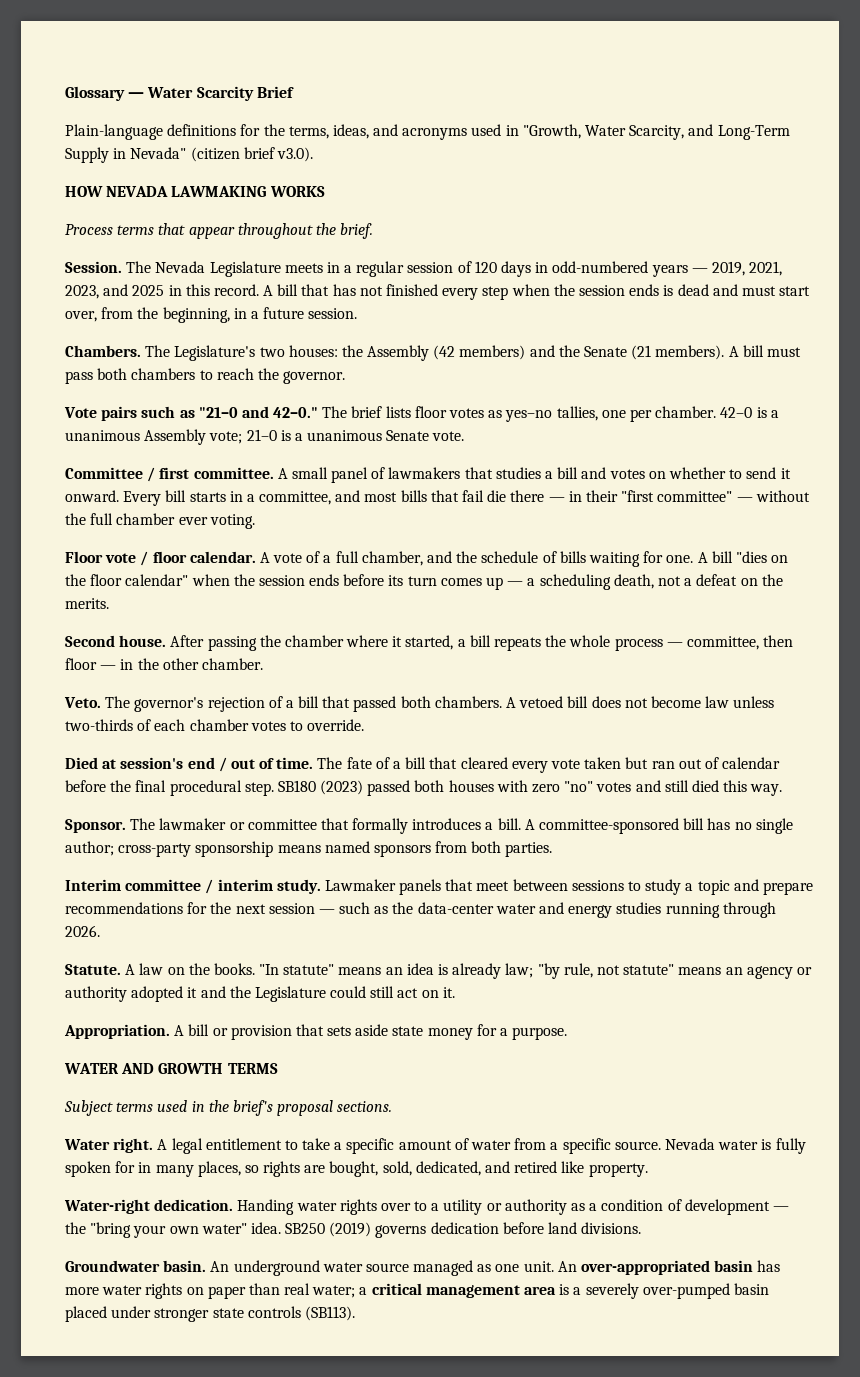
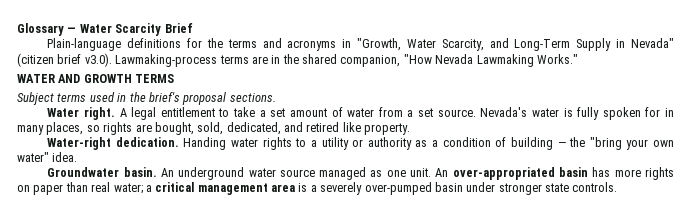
[288,124,369,139] terms, ideas, -> [227,39,257,48] terms
[471,124,502,136] used -> (337, 45) none
[65,186,325,197] [65,223,374,239] [65,261,783,277] [65,284,811,300] [65,307,358,323] [65,345,801,361] [65,368,346,384] [64,406,779,422] [65,429,465,445] [65,467,791,483] [65,490,810,506] [65,513,255,529] [65,551,789,567] [65,574,783,590] [65,598,109,609] [65,635,794,651] [65,658,263,670] [64,696,775,712] [65,719,365,731] [65,757,781,773] [65,780,783,796] [65,818,793,834] [65,841,553,857] [65,879,813,895] [65,902,776,918] [65,925,100,937] [65,963,812,979] [65,986,455,1002] [64,1024,568,1040] // HOW NEVADA LAWMAKING WORKS // Process terms that appear throughout the brief. // Session. The Nevada Legislature meets in a regular session of 120 days in odd-numbered years — 2019, 2021, 2023, and 2025 in this record. A bill that has not finished every step when the session ends is dead and must start over, from the beginning, in a future session. // Chambers. The Legislature's two houses: the Assembly (42 members) and the Senate (21 members). A bill must pass both chambers to reach the governor. // Vote pairs such as "21–0 and 42–0." The brief lists floor votes as yes–no tallies, one per chamber. 42–0 is a unanimous Assembly vote; 21–0 is a unanimous Senate vote. // Committee / first committee. A small panel of lawmakers that studies a bill and votes on whether to send it onward. Every bill starts in a committee, and most bills that fail die there — in their "first committee" — without the full chamber ever voting. // Floor vote / floor calendar. A vote of a full chamber, and the schedule of bills waiting for one. A bill "dies on the floor calendar" when the session ends before its turn comes up — a scheduling death, not a defeat on the merits. // Second house. After passing the chamber where it started, a bill repeats the whole process — committee, then floor — in the other chamber. // Veto. The governor's rejection of a bill that passed both chambers. A vetoed bill does not become law unless two-thirds of each chamber votes to override. // Died at session's end / out of time. The fate of a bill that cleared every vote taken but ran out of calendar before the final procedural step. SB180 (2023) passed both houses with zero "no" votes and still died this way. // Sponsor. The lawmaker or committee that formally introduces a bill. A committee-sponsored bill has no single author; cross-party sponsorship means named sponsors from both parties. // Interim committee / interim study. Lawmaker panels that meet between sessions to study a topic and prepare recommendations for the next session — such as the data-center water and energy studies running through 2026. // Statute. A law on the books. "In statute" means an idea is already law; "by rule, not statute" means an agency or authority adopted it and the Legislature could still act on it. // Appropriation. A bill or provision that sets aside state money for a purpose. -> [115,54,578,67] Lawmaking-process terms are in the shared companion, "How Nevada Lawmaking Works."
[346,1138,395,1154] specific -> [270,108,286,117] set
[562,1138,715,1154] specific source. Nevada -> [417,107,528,117] set source. Nevada's
[380,1203,411,1211] over -> (292, 143) none
[684,1199,770,1215] development -> [510,137,553,150] building
[285,1222,642,1238] SB250 (2019) governs dedication before land divisions. -> (78, 157) none
[102,1285,143,1295] water -> (641, 173) none
[65,1306,107,1322] placed -> (463, 187) none
[247,1306,355,1321] controls (SB113). -> [572,182,618,192] controls.

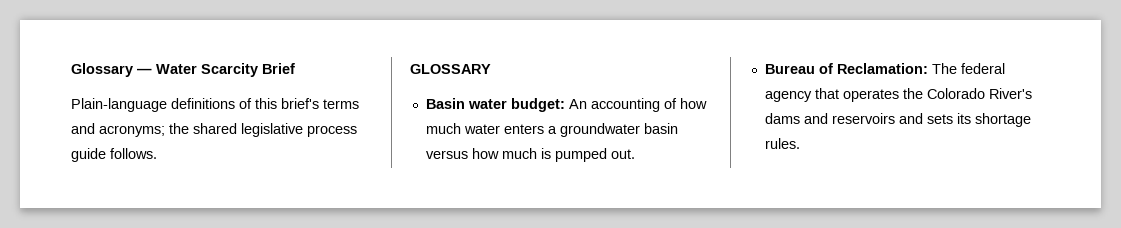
[186,38,674,51] [17,53,578,67] [17,74,175,83] [17,92,276,105] [47,107,674,120] [17,122,411,135] [47,137,675,150] [17,152,78,162] [47,167,675,180] [17,182,618,195] for the terms and acronyms in "Growth, Water Scarcity, and Long-Term Supply in Nevada" (citizen brief v3.0). Lawmaking-process terms are in the shared companion, "How Nevada Lawmaking Works." // WATER AND GROWTH TERMS // Subject terms used in the brief's proposal sections. // Water right. A legal entitlement to take a set amount of water from a set source. Nevada's water is fully spoken for in many places, so rights are bought, sold, dedicated, and retired like property. // Water-right dedication. Handing water rights to a utility or authority as a condition of building — the "bring your own water" idea. // Groundwater basin. An underground water source managed as one unit. An over-appropriated basin has more rights on paper than real water; a critical management area is a severely over-pumped basin under stronger state controls. -> [239,98,359,109] [71,123,357,137] [71,148,157,162] [410,64,491,74] [425,98,707,112] [425,123,678,137] [425,148,635,162] [764,63,1005,74] [764,88,1032,102] [764,113,1031,127] [764,138,800,149] of this brief's terms and acronyms; the shared legislative process guide follows. // GLOSSARY // Basin water budget: An accounting of how much water enters a groundwater basin versus how much is pumped out. // Bureau of Reclamation: The federal agency that operates the Colorado River's dams and reservoirs and sets its shortage rules.

